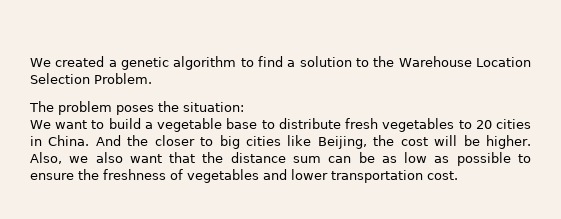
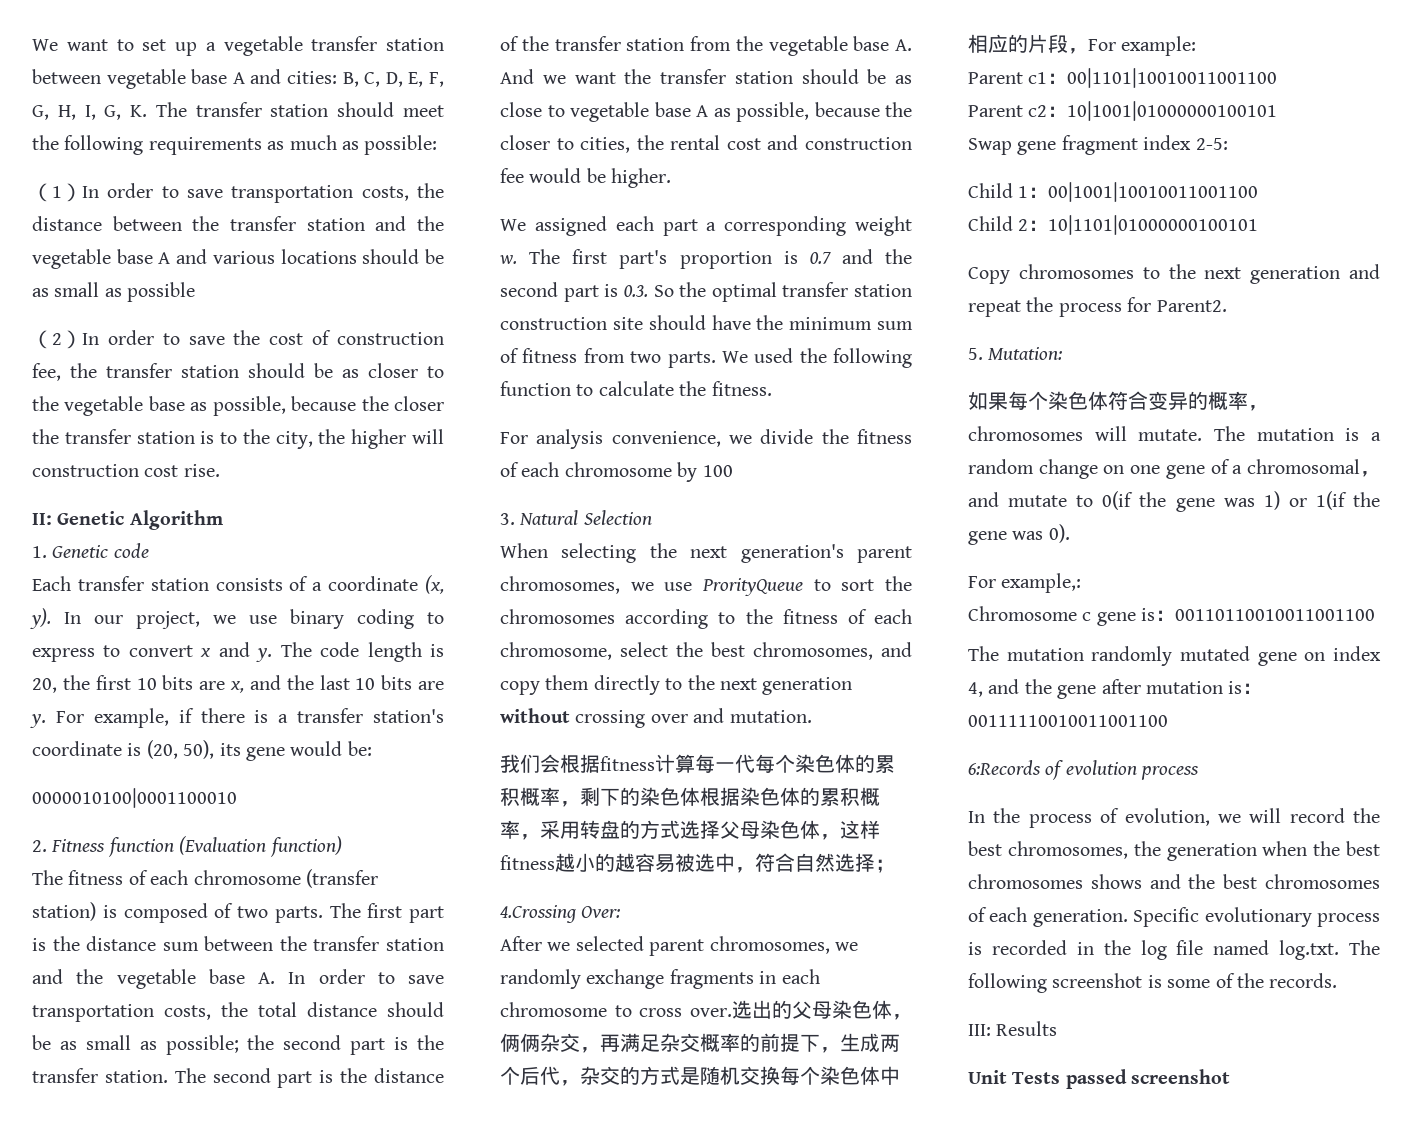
[30,56,531,70] [30,73,152,84] [29,101,244,115] [30,118,531,132] [30,135,532,149] [30,152,531,166] [30,169,458,183] We created a genetic algorithm to find a solution to the Warehouse Location Selection Problem. // The problem poses the situation: // We want to build a vegetable base to distribute fresh vegetables to 20 cities in China. And the closer to big cities like Beijing, the cost will be higher. Also, we also want that the distance sum can be as low as possible to ensure the freshness of vegetables and lower transportation cost. -> [32,36,444,56] [32,69,445,89] [32,102,444,120] [32,135,438,155] [32,183,444,203] [32,216,445,231] [32,249,444,269] [32,282,196,302] [32,330,444,349] [32,363,444,381] [32,396,444,416] [32,429,444,449] [32,464,220,477] [32,510,223,530] [32,543,149,558] [32,575,444,594] [30,608,444,629] [32,642,445,662] [32,675,444,693] [30,708,444,728] [32,740,372,761] [32,788,237,808] [32,836,342,857] [32,869,378,888] [32,902,444,923] [32,936,444,951] [32,969,444,989] [32,1002,444,1022] [32,1035,444,1055] [32,1068,444,1088] [500,36,912,56] [500,69,912,84] [500,102,912,122] [500,135,912,153] [500,168,672,188] [500,216,912,236] [499,249,912,269] [500,282,912,302] [500,315,913,330] [500,348,912,368] [500,381,772,396] [500,429,912,449] [500,462,733,482] [500,510,652,525] [500,543,912,563] [500,576,913,596] [500,609,913,629] [500,642,912,660] [500,675,853,695] [500,708,812,728] [500,754,895,773] [500,787,880,807] [500,820,880,840] [500,853,895,873] [500,905,621,923] [500,936,858,956] [500,969,820,989] [500,1000,912,1020] [500,1033,900,1053] [500,1066,900,1086] [968,34,1197,56] [968,68,1278,88] [968,101,1278,121] [968,135,1228,155] [968,182,1259,202] [968,215,1259,235] [968,264,1380,284] [968,297,1227,317] [968,347,1063,360] [968,391,1268,411] [968,426,1381,441] [968,459,1380,479] [968,491,1380,512] [968,524,1070,545] [968,573,1082,593] [968,606,1376,626] [968,646,1381,666] [968,679,1263,699] [968,715,1168,727] [968,760,1200,780] [968,808,1380,828] [968,841,1380,861] [968,874,1380,889] [968,907,1380,927] [968,940,1380,960] [968,973,1338,993] [968,1021,1058,1036] [968,1069,1231,1089] We want to set up a vegetable transfer station between vegetable base A and cities: B, C, D, E, F, G, H, I, G, K. The transfer station should meet the following requirements as much as possible: // （1）In order to save transportation costs, the distance between the transfer station and the vegetable base A and various locations should be as small as possible // （2）In order to save the cost of construction fee, the transfer station should be as closer to the vegetable base as possible, because the closer the transfer station is to the city, the higher will construction cost rise. // II: Genetic Algorithm // 1. Genetic code // Each transfer station consists of a coordinate (x, y). In our project, we use binary coding to express to convert x and y. The code length is 20, the first 10 bits are x, and the last 10 bits are y. For example, if there is a transfer station's coordinate is (20, 50), its gene would be: // 0000010100|0001100010 // 2. Fitness function (Evaluation function) // The fitness of each chromosome (transfer station) is composed of two parts. The first part is the distance sum between the transfer station and the vegetable base A. In order to save transportation costs, the total distance should be as small as possible; the second part is the transfer station. The second part is the distance of the transfer station from the vegetable base A. And we want the transfer station should be as close to vegetable base A as possible, because the closer to cities, the rental cost and construction fee would be higher. // We assigned each part a corresponding weight w. The first part's proportion is 0.7 and the second part is 0.3. So the optimal transfer station construction site should have the minimum sum of fitness from two parts. We used the following function to calculate the fitness. // For analysis convenience, we divide the fitness of each chromosome by 100 // 3. Natural Selection // When selecting the next generation's parent chromosomes, we use ProrityQueue to sort the chromosomes according to the fitness of each chromosome, select the best chromosomes, and copy them directly to the next generation without crossing over and mutation. // 我们会根据fitness计算每一代每个染色体的累积概率，剩下的染色体根据染色体的累积概率，采用转盘的方式选择父母染色体，这样fitness越小的越容易被选中，符合自然选择； // 4.Crossing Over: // After we selected parent chromosomes, we randomly exchange fragments in each chromosome to cross over.选出的父母染色体，俩俩杂交，再满足杂交概率的前提下，生成两个后代，杂交的方式是随机交换每个染色体中相应的片段，For example: // Parent c1：00|1101|10010011001100 // Parent c2：10|1001|01000000100101 // Swap gene fragment index 2-5: // Child 1：00|1001|10010011001100 // Child 2：10|1101|01000000100101 // Copy chromosomes to the next generation and repeat the process for Parent2. // 5. Mutation: // 如果每个染色体符合变异的概率，chromosomes will mutate. The mutation is a random change on one gene of a chromosomal，and mutate to 0(if the gene was 1) or 1(if the gene was 0). // For example,: // Chromosome c gene is：00110110010011001100 // The mutation randomly mutated gene on index 4, and the gene after mutation is：00111110010011001100 // 6:Records of evolution process // In the process of evolution, we will record the best chromosomes, the generation when the best chromosomes shows and the best chromosomes of each generation. Specific evolutionary process is recorded in the log file named log.txt. The following screenshot is some of the records. // III: Results // Unit Tests passed screenshot

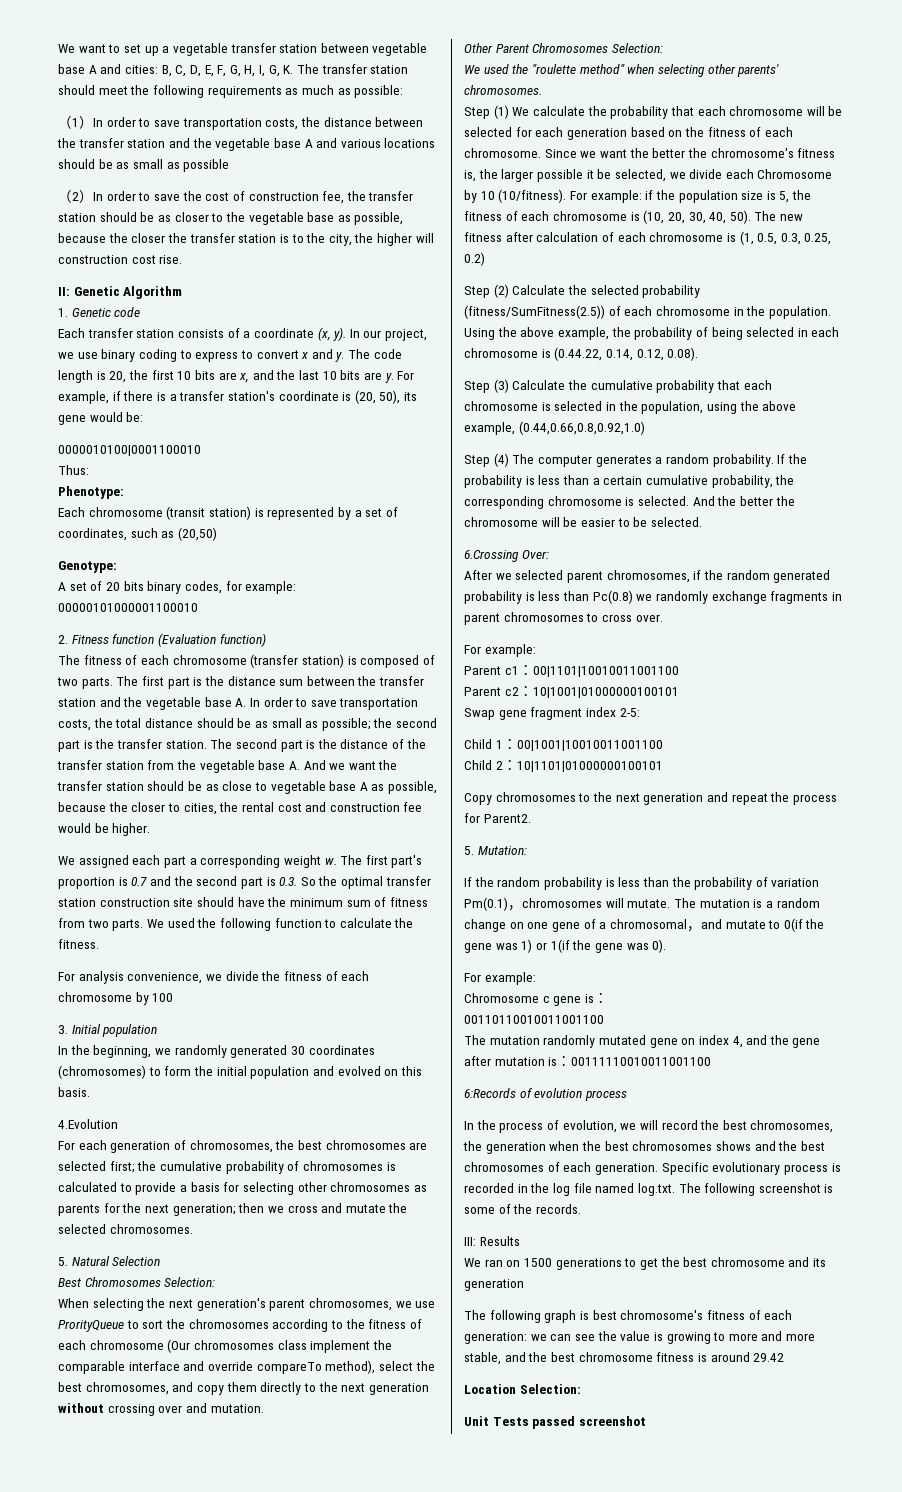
(237, 798) none -> [58,465,89,475] [58,486,124,499] [58,506,398,520] [58,527,217,541] [58,561,117,573] [58,581,297,594] [58,603,198,612] // Thus: // Phenotype: // Each chromosome (transit station) is represented by a set of coordinates, such as (20,50) // Genotype: // A set of 20 bits binary codes, for example: 00000101000001100010
(515, 519) none -> [71,1024,158,1037] [58,1045,375,1058] [58,1065,422,1079] [58,1087,90,1097] [58,1119,118,1129] [58,1140,428,1153] [58,1161,396,1174] [58,1182,427,1195] [58,1203,408,1216] [58,1224,193,1234] [58,1257,68,1266] Initial population // In the beginning, we randomly generated 30 coordinates (chromosomes) to form the initial population and evolved on this basis. // 4.Evolution // For each generation of chromosomes, the best chromosomes are selected first; the cumulative probability of chromosomes is calculated to provide a basis for selecting other chromosomes as parents for the next generation; then we cross and mutate the selected chromosomes. // 5.
(652, 517) none -> [58,1277,216,1287] // Best Chromosomes Selection:
[500,642,612,660] chromosome, -> [89,1339,392,1353] [58,1360,376,1374] chromosome (Our chromosomes class implement the comparable interface and override compareTo method),
[500,754,895,773] [500,787,880,807] [500,820,880,840] [500,853,895,873] [500,905,576,923] 我们会根据fitness计算每一代每个染色体的累积概率，剩下的染色体根据染色体的累积概率，采用转盘的方式选择父母染色体，这样fitness越小的越容易被选中，符合自然选择； // 4.Crossing -> [464,43,663,53] [464,64,780,77] [464,85,542,95] [464,105,843,119] [464,127,793,140] [464,148,836,158] [464,169,833,182] [464,189,812,203] [464,210,804,224] [464,231,832,245] [464,252,485,266] [464,284,701,298] [464,305,831,319] [464,327,840,340] [464,347,699,361] [464,379,772,393] [464,401,797,414] [464,421,645,435] [464,453,807,467] [464,475,795,488] [464,496,795,509] [464,517,702,527] [464,550,519,562] Other Parent Chromosomes Selection: // We used the "roulette method" when selecting other parents' chromosomes. // Step (1) We calculate the probability that each chromosome will be selected for each generation based on the fitness of each chromosome. Since we want the better the chromosome's fitness is, the larger possible it be selected, we divide each Chromosome by 10 (10/fitness). For example: if the population size is 5, the fitness of each chromosome is (10, 20, 30, 40, 50). The new fitness after calculation of each chromosome is (1, 0.5, 0.3, 0.25, 0.2) // Step (2) Calculate the selected probability (fitness/SumFitness(2.5)) of each chromosome in the population. Using the above example, the probability of being selected in each chromosome is (0.44.22, 0.14, 0.12, 0.08). // Step (3) Calculate the cumulative probability that each chromosome is selected in the population, using the above example, (0.44,0.66,0.8,0.92,1.0) // Step (4) The computer generates a random probability. If the probability is less than a certain cumulative probability, the corresponding chromosome is selected. And the better the chromosome will be easier to be selected. // 6.Crossing
(830, 945) none -> [693,570,831,583] [464,590,633,604] if the random generated probability is less than Pc(0.8)
[781,969,820,984] [500,1002,607,1017] each chromosome -> [464,612,584,625] parent chromosomes
[732,1000,912,1020] [500,1033,900,1053] [500,1066,900,1086] [968,34,1088,54] 选出的父母染色体，俩俩杂交，再满足杂交概率的前提下，生成两个后代，杂交的方式是随机交换每个染色体中相应的片段， -> (663, 618) //
[968,391,1248,410] 如果每个染色体符合变异的概率 -> [464,877,820,890] [464,897,508,911] If the random probability is less than the probability of variation Pm(0.1)
[1001,573,1082,593] example,: -> [484,972,536,985] example:
(1176, 615) none -> (608, 998) //
(1058, 1028) none -> [464,1257,827,1270] [464,1279,524,1291] [464,1310,793,1323] [464,1331,816,1344] [464,1352,785,1365] [464,1384,581,1394] // We ran on 1500 generations to get the best chromosome and its generation // The following graph is best chromosome's fitness of each generation: we can see the value is growing to more and more stable, and the best chromosome fitness is around 29.42 // Location Selection:

